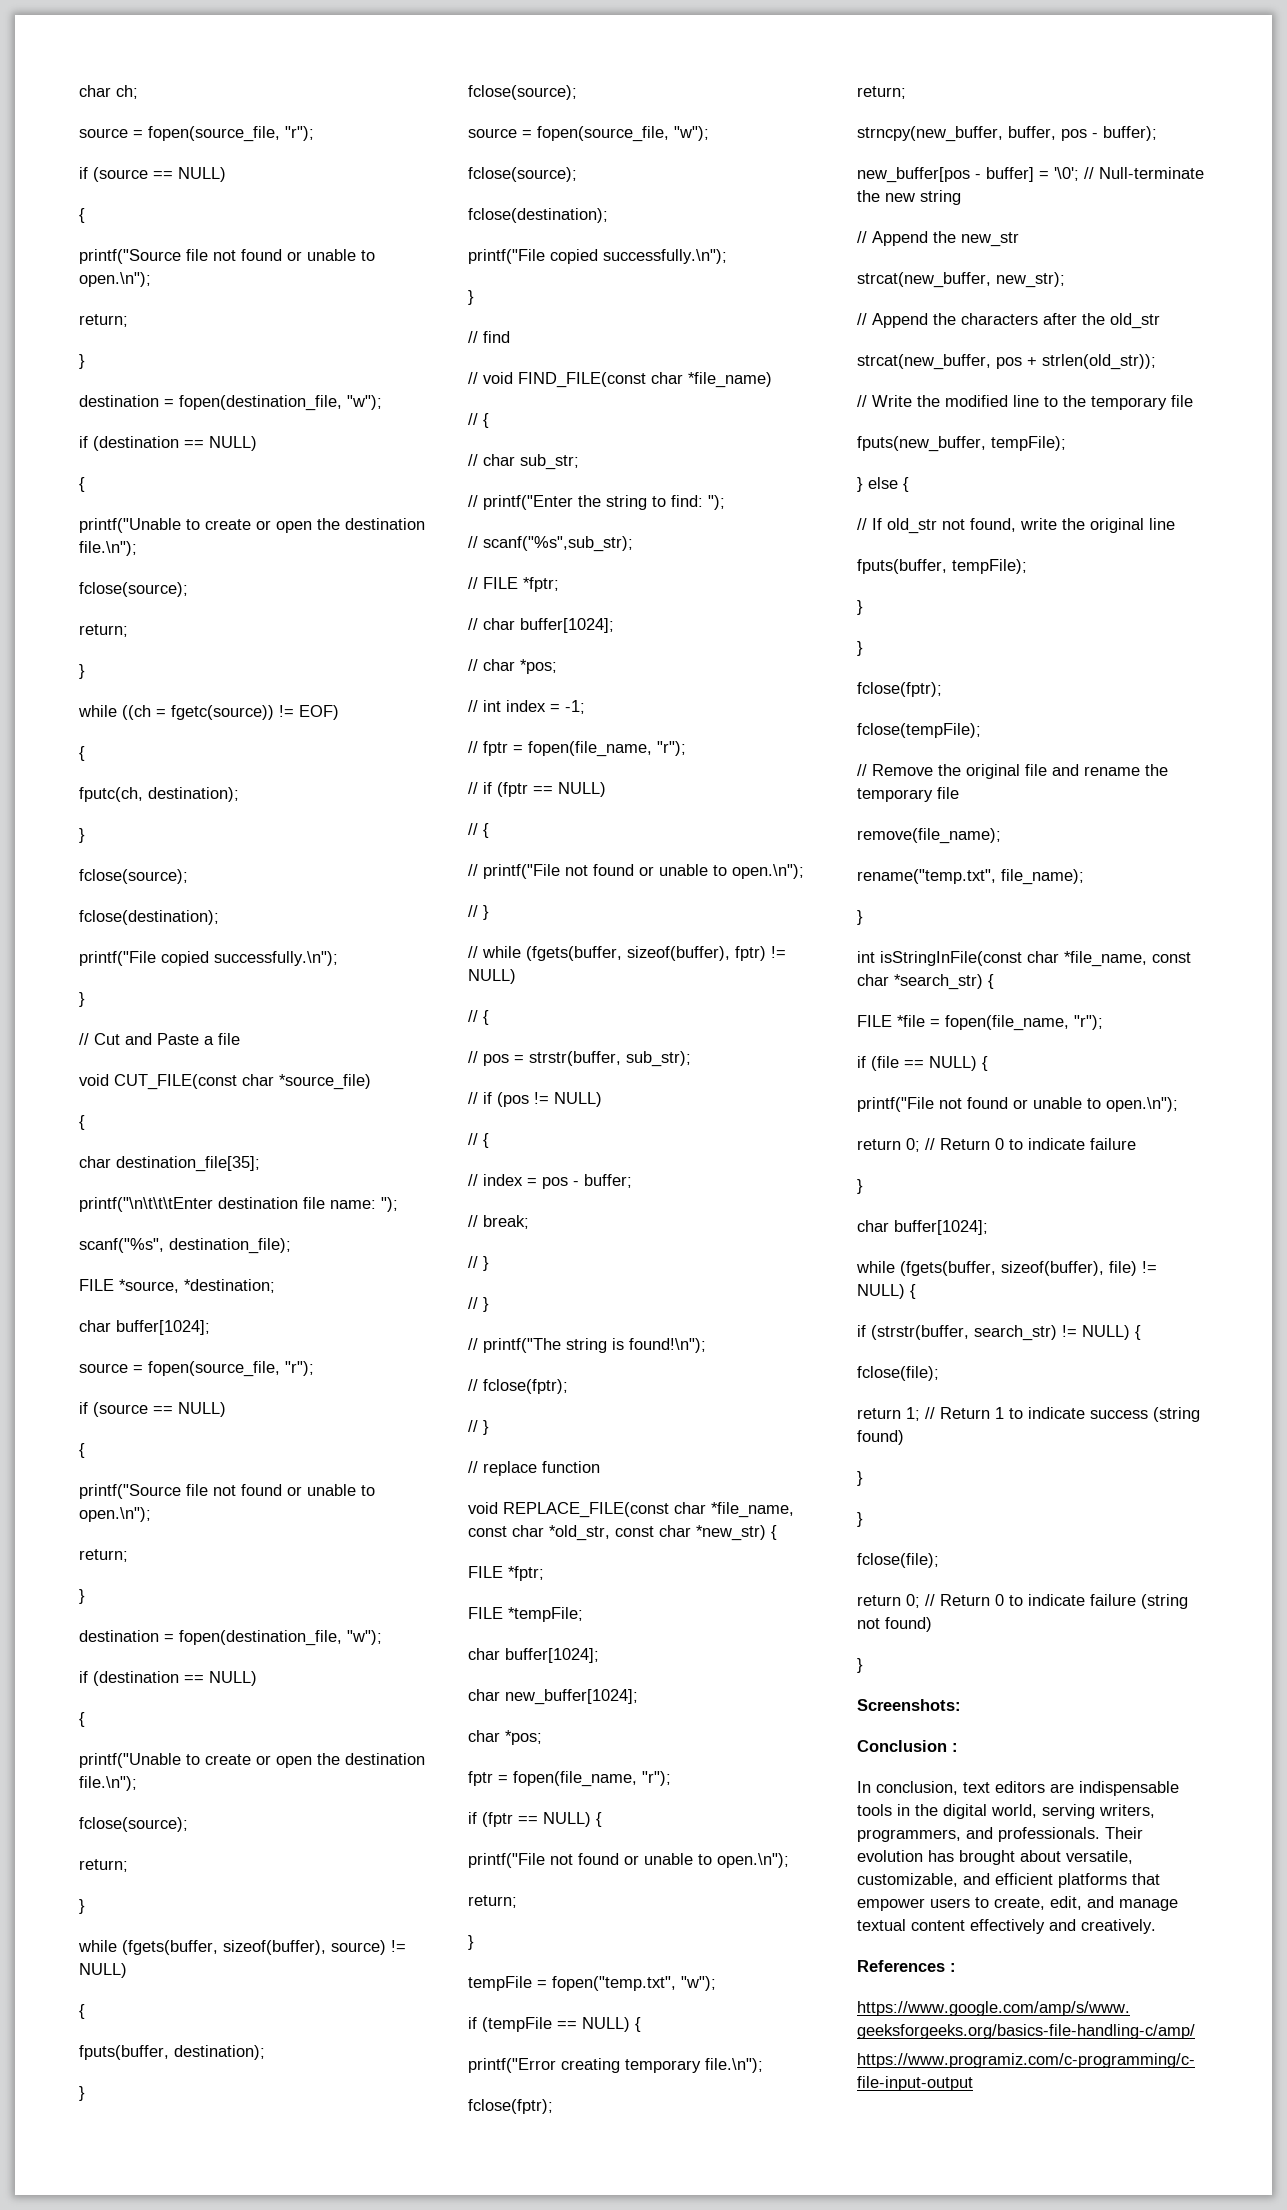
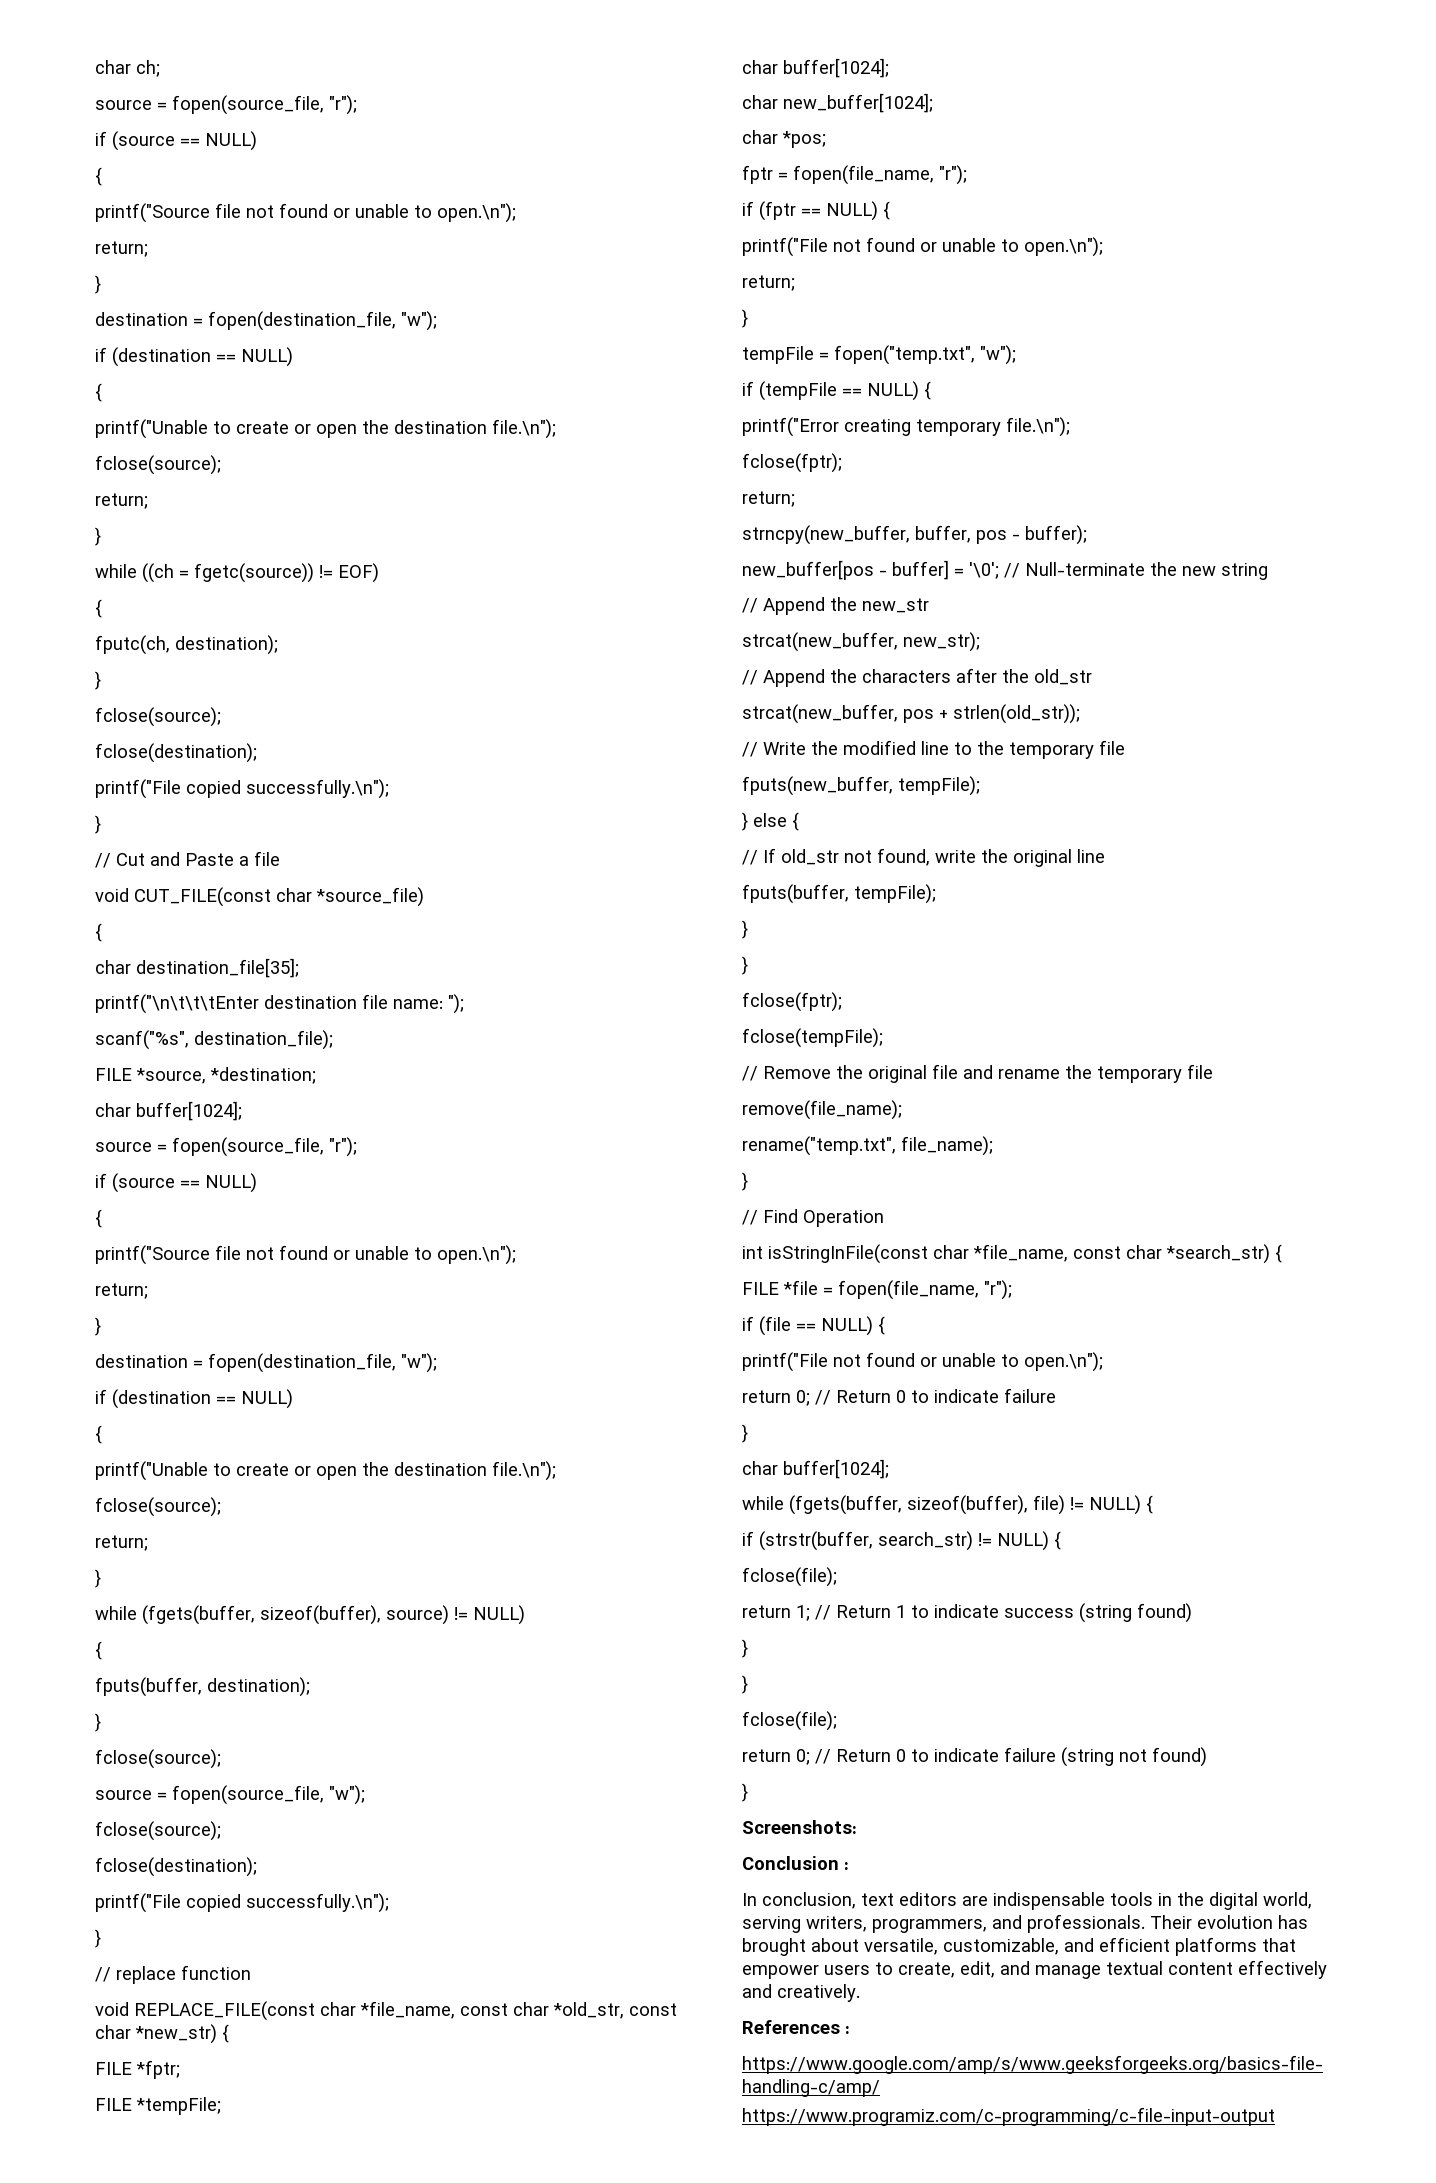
[468,331,510,343] [468,372,772,388] [468,413,489,428] [468,454,579,470] [468,495,725,510] [468,536,633,552] [468,577,559,592] [468,618,614,633] [468,659,557,674] [468,700,585,714] [468,741,686,757] [468,782,606,797] [468,823,489,838] [468,864,804,879] [468,905,489,920] [468,946,786,961] [468,969,516,984] [468,1010,489,1025] [468,1051,691,1067] [468,1092,602,1107] [468,1133,489,1148] [468,1174,632,1189] [468,1215,529,1229] [468,1256,489,1271] [468,1297,489,1312] [468,1338,706,1353] [468,1379,568,1394] [468,1420,489,1435] // // find // // void FIND_FILE(const char *file_name) // // { // // char sub_str; // // printf("Enter the string to find: "); // // scanf("%s",sub_str); // // FILE *fptr; // // char buffer[1024]; // // char *pos; // // int index = -1; // // fptr = fopen(file_name, "r"); // // if (fptr == NULL) // // { // // printf("File not found or unable to open.\n"); // // } // // while (fgets(buffer, sizeof(buffer), fptr) != NULL) // // { // // pos = strstr(buffer, sub_str); // // if (pos != NULL) // // { // // index = pos - buffer; // // break; // // } // // } // // printf("The string is found!\n"); // // fclose(fptr); // // } -> (101, 1938) none
(863, 917) none -> [742,1209,884,1227] // // Find Operation

